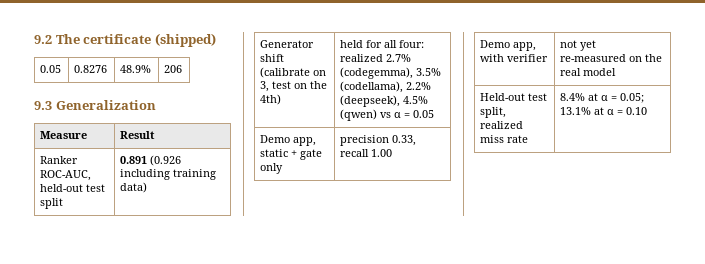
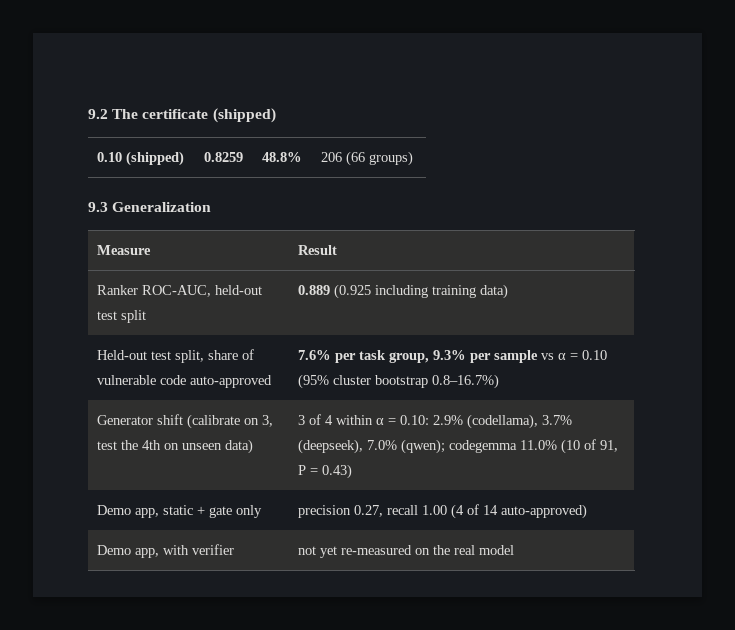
[40,65,62,73] [74,65,108,73] [120,65,152,73] 0.05 | 0.8276 | 48.9% -> [97,151,185,166] [204,152,244,162] [262,152,303,162] 0.10 (shipped) | 0.8259 | 48.8%
(183, 69) none -> [346,151,414,166] (66 groups)
[120,155,182,166] 0.891 (0.926 -> [298,284,372,299] 0.889 (0.925
(148, 187) none -> [97,349,255,363] [97,375,273,388] [298,350,608,363] [298,374,500,389] // Held-out test split, share of vulnerable code auto-approved | 7.6% per task group, 9.3% per sample vs α = 0.10 (95% cluster bootstrap 0.8–16.7%)
[294,81,328,89] [260,94,282,105] [340,40,425,48] [340,54,412,62] [340,67,442,79] [340,81,432,93] [340,95,429,107] [340,109,435,121] on the 4th) | held for all four: realized 2.7% (codegemma), 3.5% (codellama), 2.2% (deepseek), 4.5% (qwen) vs α = 0.05 -> [121,439,254,454] [298,414,573,429] [298,439,619,454] [298,464,353,479] the 4th on unseen data) | 3 of 4 within α = 0.10: 2.9% (codellama), 3.7% (deepseek), 7.0% (qwen); codegemma 11.0% (10 of 91, P = 0.43)
[392,135,417,146] 0.33, -> [354,505,384,517] 0.27,
(393, 153) none -> [451,504,588,519] (4 of 14 auto-approved)
[480,93,548,101] [480,107,507,118] [480,121,524,129] [480,135,529,143] [560,93,645,103] [560,107,648,115] // Held-out test split, realized miss rate | 8.4% at α = 0.05; 13.1% at α = 0.10 -> (515, 550) none

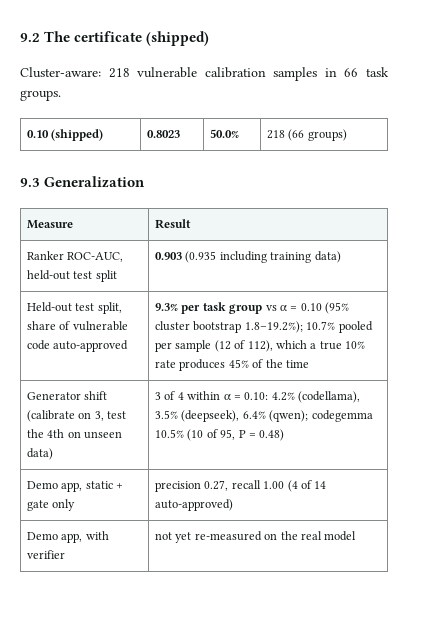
(276, 115) none -> [20,67,389,81] [20,90,61,101] // Cluster-aware: 218 vulnerable calibration samples in 66 task groups.
[204,152,244,162] [262,152,303,162] [321,152,343,162] 0.8259 | 48.8% | 206 -> [147,130,181,138] [210,129,240,138] [267,130,286,139] 0.8023 | 50.0% | 218
[298,284,372,299] 0.889 (0.925 -> [155,251,217,263] 0.903 (0.935
[298,350,332,360] 7.6% -> [155,303,179,311] 9.3%
[389,350,539,363] group, 9.3% per sample -> [229,304,263,314] group
[432,374,500,389] 0.8–16.7%) -> [244,321,373,333] [155,340,366,352] [155,359,309,371] 1.8–19.2%); 10.7% pooled per sample (12 of 112), which a true 10% rate produces 45% of the time
[433,414,573,429] [298,439,398,454] 2.9% (codellama), 3.7% (deepseek), 7.0% -> [271,391,361,403] [155,410,266,422] 4.2% (codellama), 3.5% (deepseek), 6.4%
[520,440,558,450] 11.0% -> [155,429,185,438] 10.5%
[600,440,619,452] 91, -> [220,429,236,440] 95,
[322,464,353,479] 0.43) -> [259,429,285,441] 0.48)

